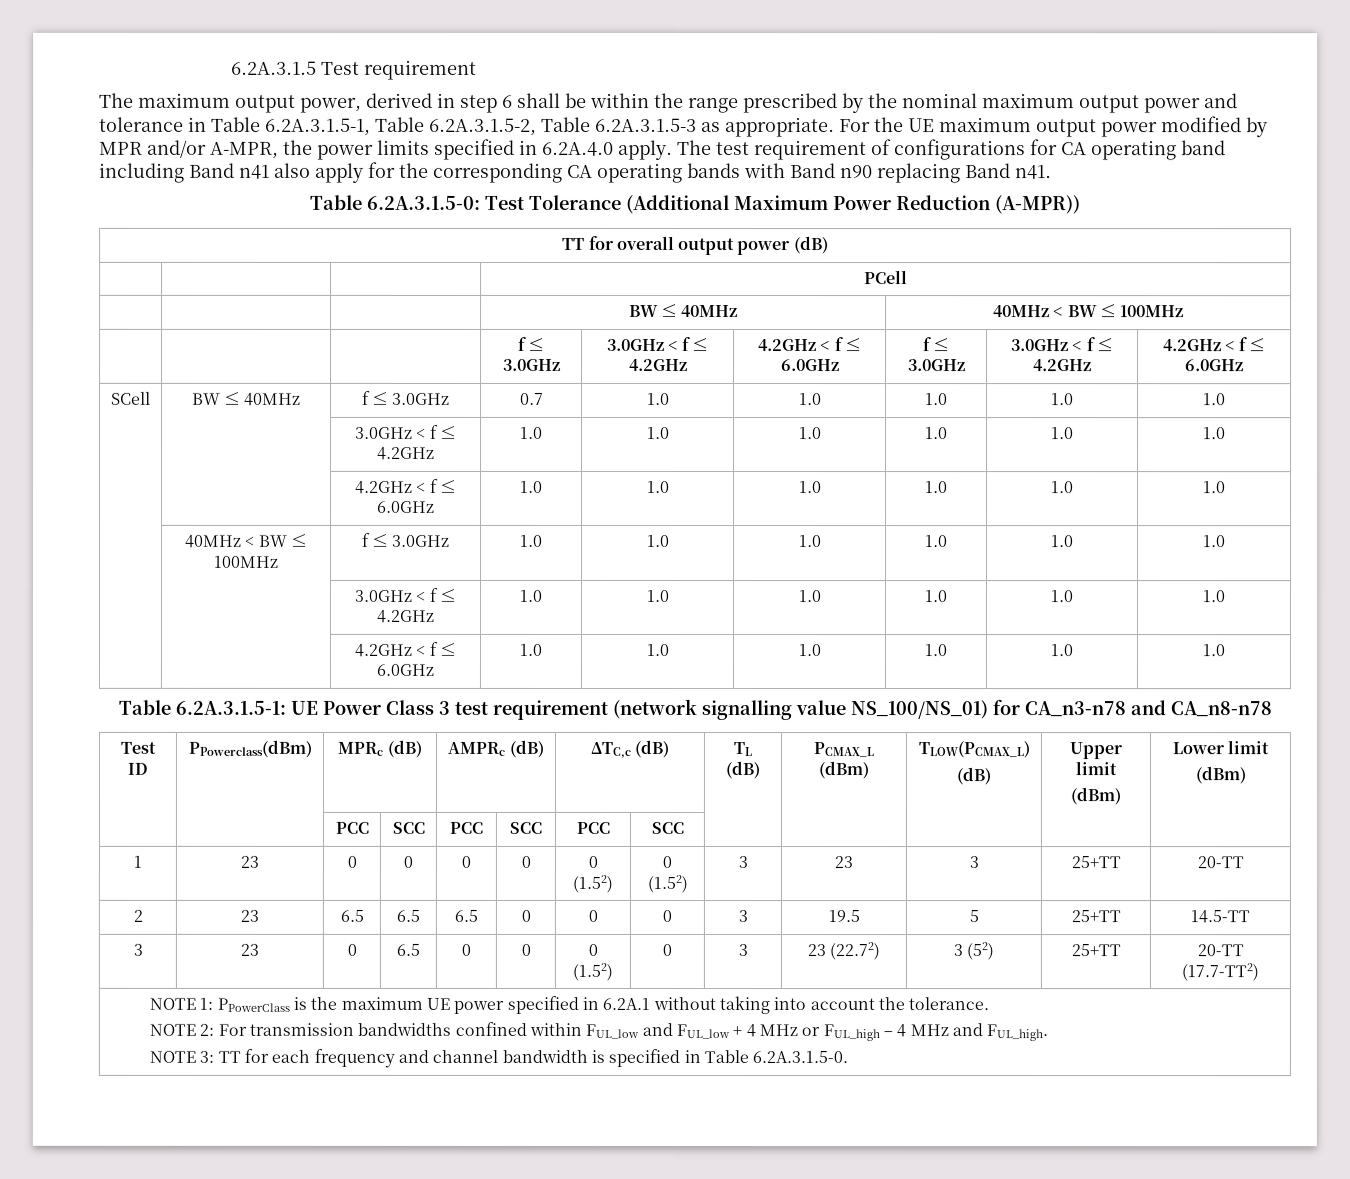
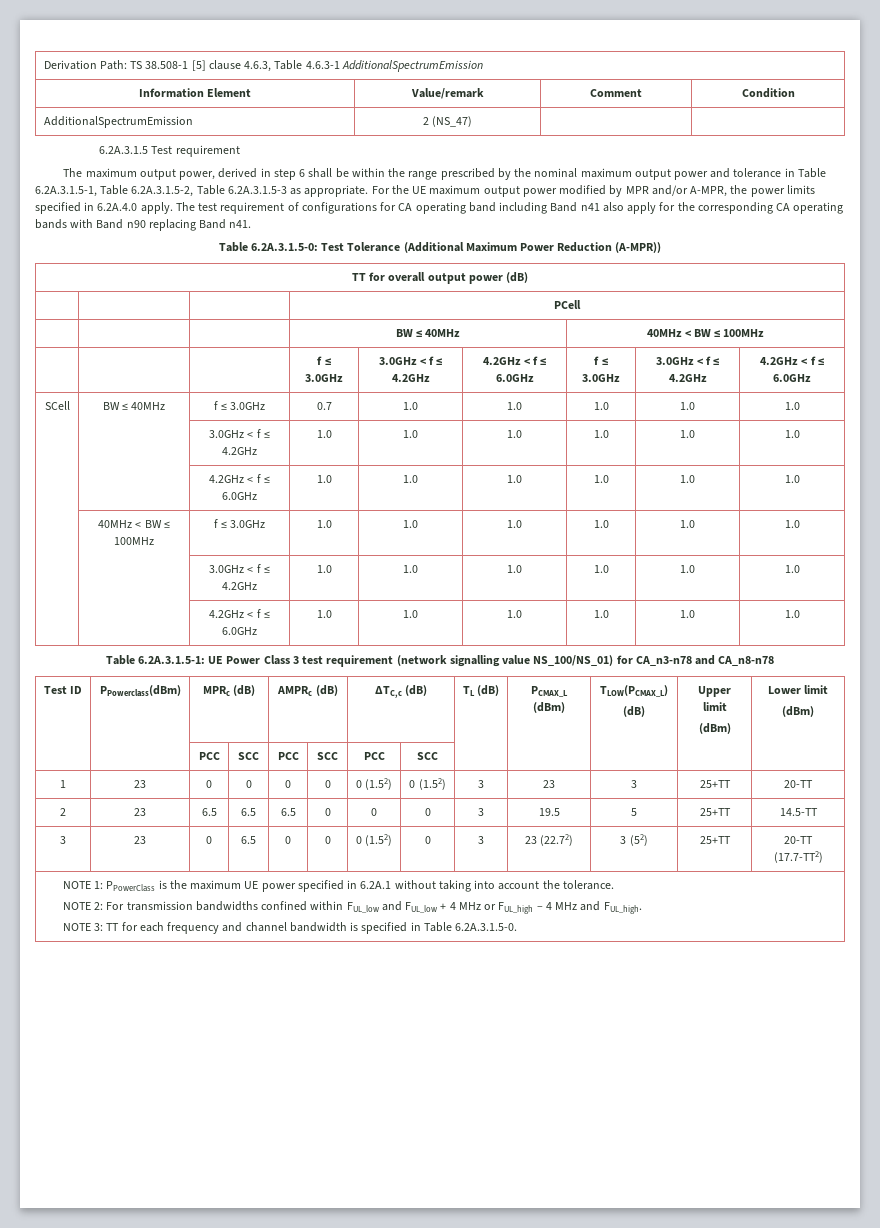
(231, 67) none -> [43,60,483,72] [138,88,252,98] [410,88,484,99] [590,89,642,97] [741,88,795,98] [43,116,193,128] [422,116,473,127] Derivation Path: TS 38.508-1 [5] clause 4.6.3, Table 4.6.3-1 AdditionalSpectrumEmission // Information Element | Value/remark | Comment | Condition // AdditionalSpectrumEmission | 2 (NS_47) | | //

